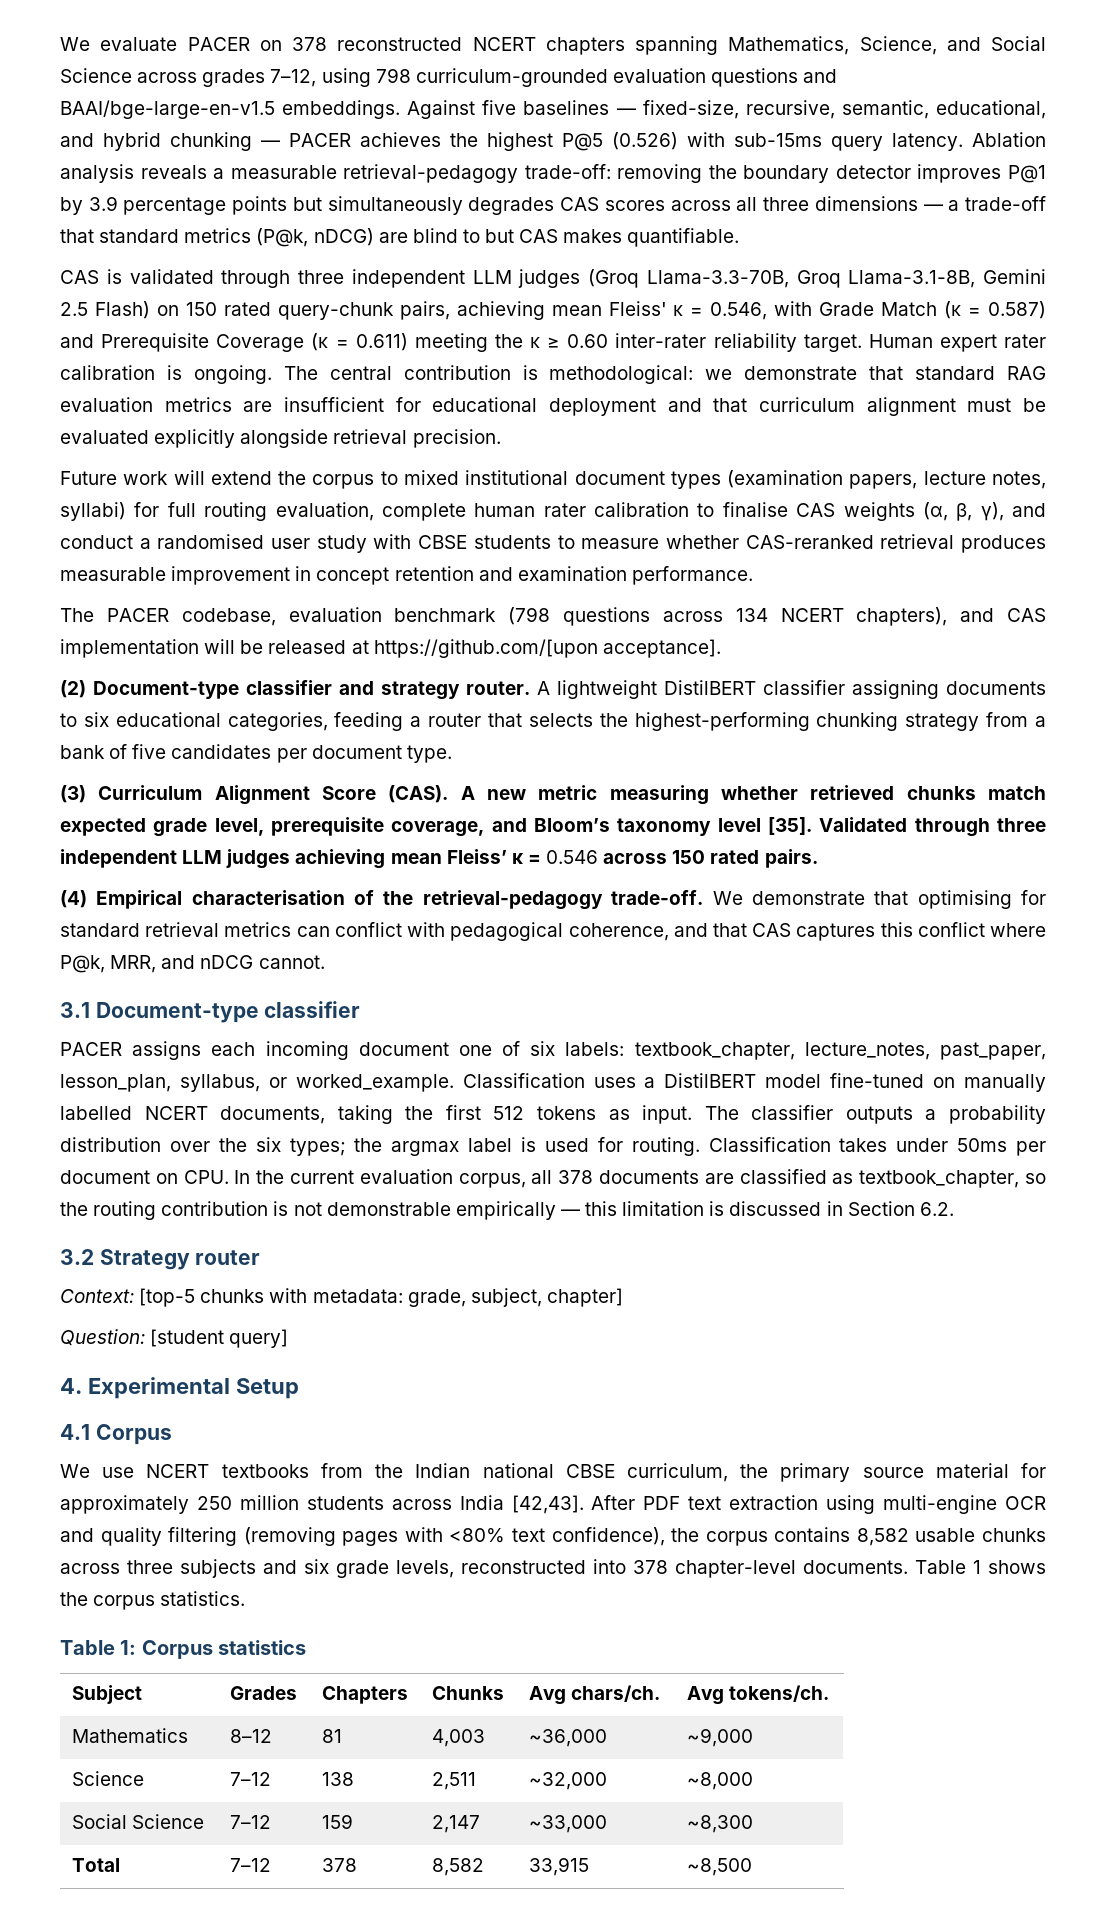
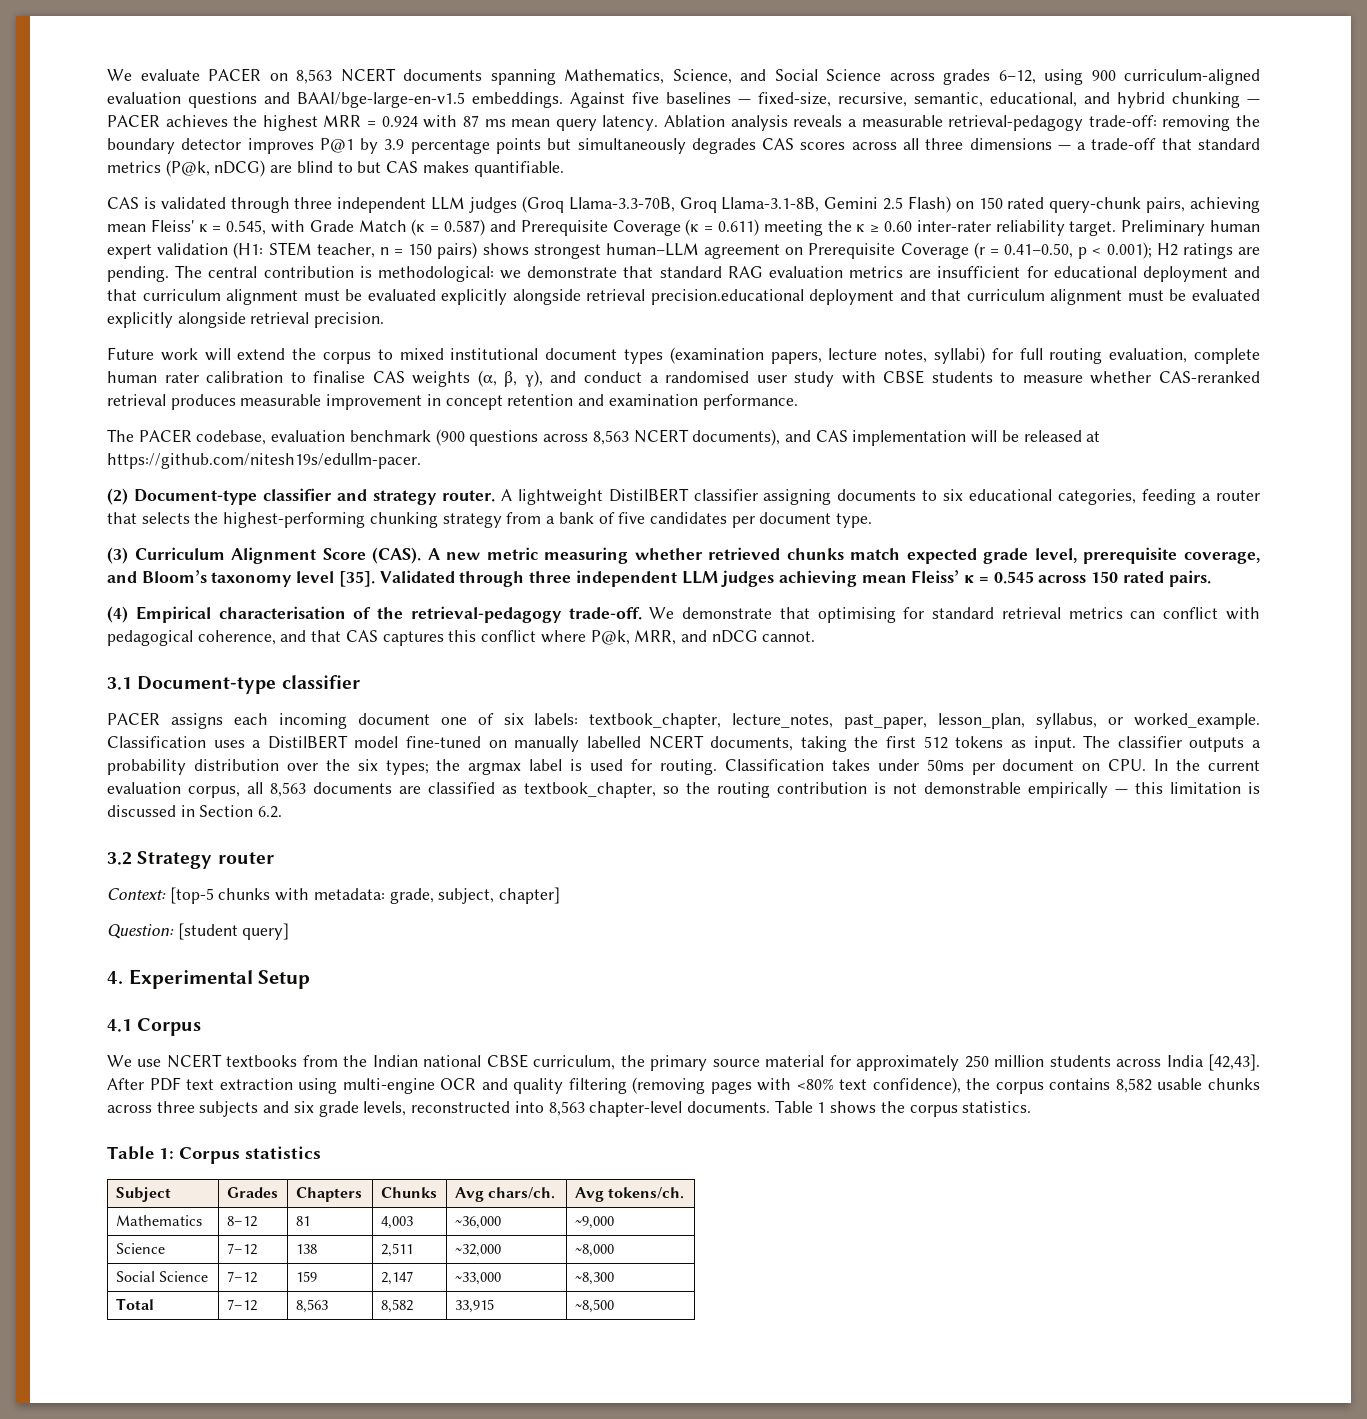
[292,37,625,55] 378 reconstructed NCERT chapters -> [296,68,482,84] 8,563 NCERT documents
[270,68,608,87] 7–12, using 798 curriculum-grounded -> [998,69,1260,85] 6–12, using 900 curriculum-aligned
[562,132,822,151] P@5 (0.526) with sub-15ms -> [323,115,551,128] MRR = 0.924 with 87 ms mean
[710,302,768,320] 0.546, -> [226,220,267,235] 0.545,
[868,334,1046,352] [60,365,272,384] Human expert rater calibration is ongoing. -> [1121,220,1260,236] [107,242,1260,259] [107,266,169,282] Preliminary human expert validation (H1: STEM teacher, n = 150 pairs) shows strongest human–LLM agreement on Prerequisite Coverage (r = 0.41–0.50, p < 0.001); H2 ratings are pending.
(408, 436) none -> [650,289,1260,305] [107,312,310,328] precision.educational deployment and that curriculum alignment must be evaluated explicitly alongside retrieval
[508,607,551,625] (798 -> [435,429,465,446] (900
[735,607,948,626] 134 NCERT chapters), -> [592,429,781,446] 8,563 NCERT documents),
[373,639,721,658] https://github.com/[upon acceptance]. -> [107,453,421,469] https://github.com/nitesh19s/edullm-pacer.
[546,850,599,864] 0.546 -> [993,571,1034,584] 0.545
[558,1170,594,1184] 378 -> [270,782,306,797] 8,563
[633,1560,668,1574] 378 -> [548,1101,585,1116] 8,563
[321,1858,357,1872] 378 -> [295,1299,328,1313] 8,563

